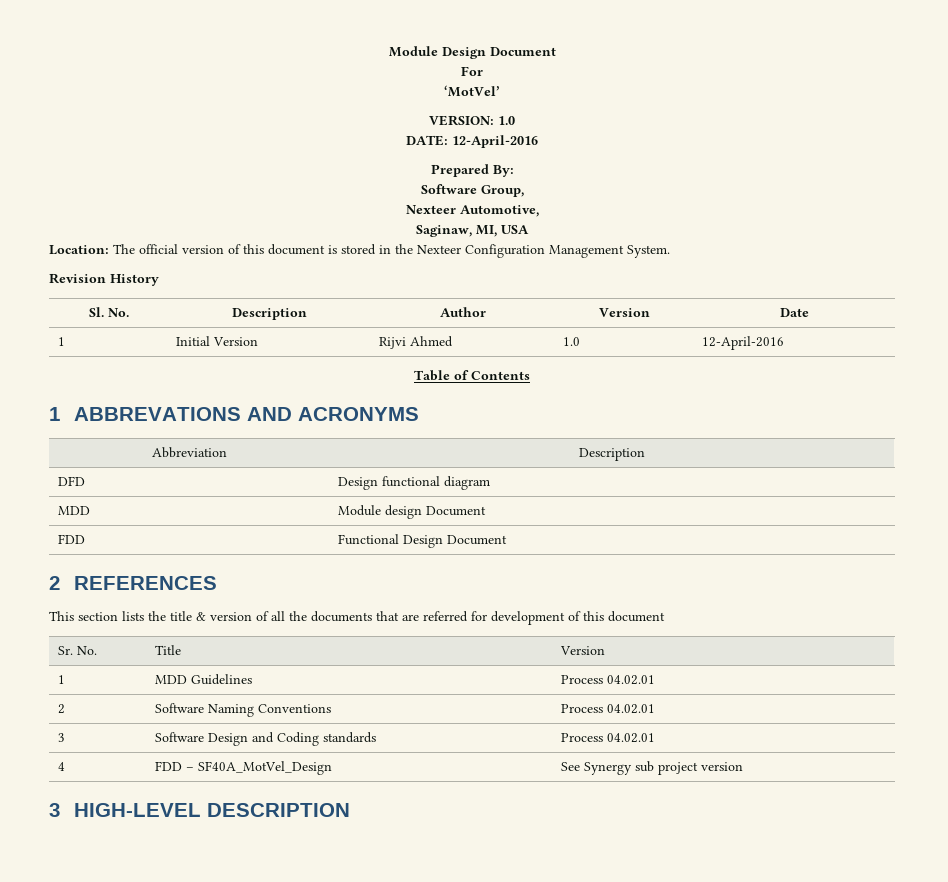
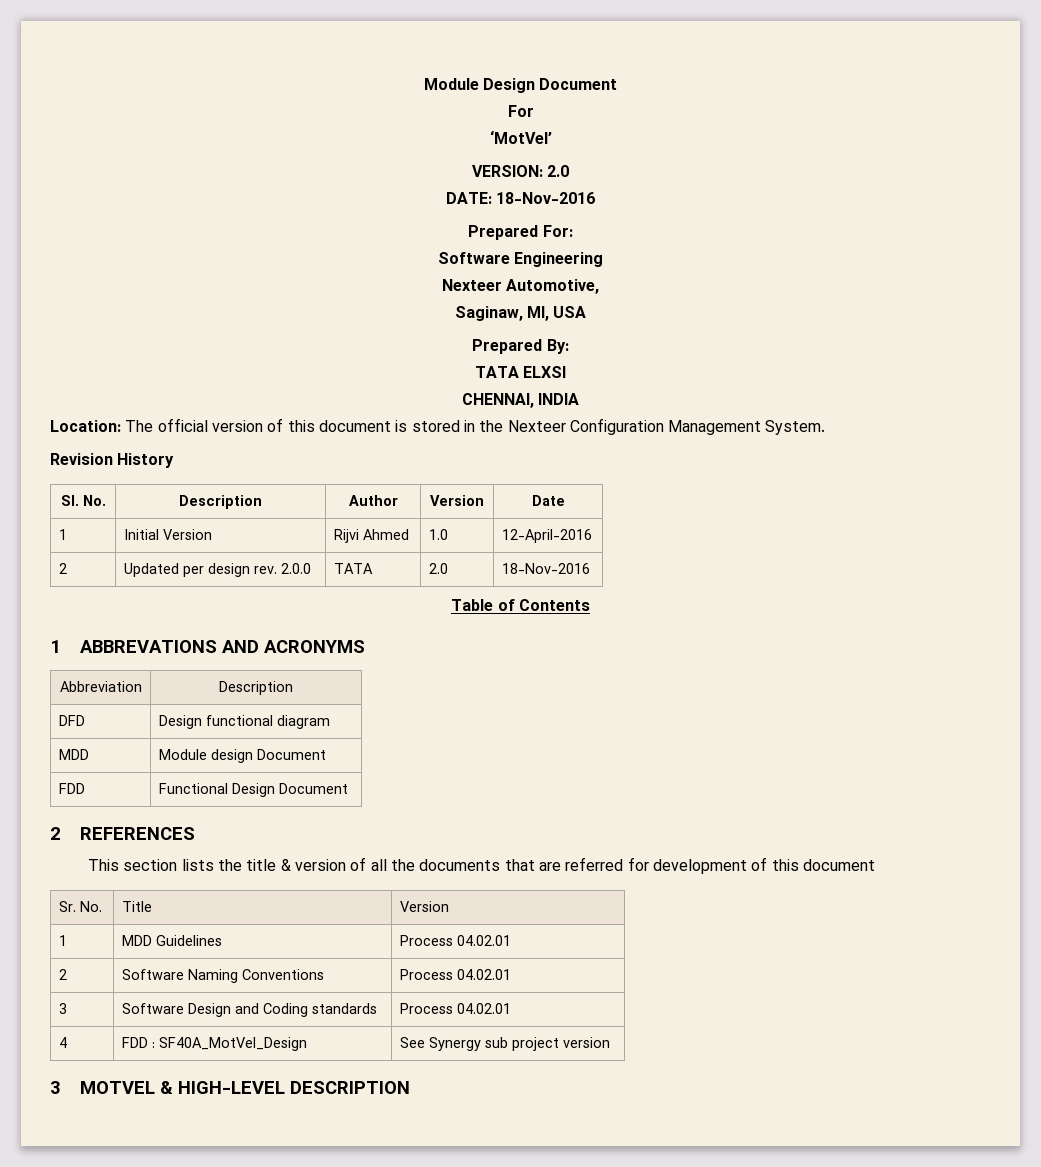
[498,116,515,125] 1.0 -> [547,165,570,177] 2.0
[452,135,538,148] [430,164,514,177] [420,184,524,197] 12-April-2016 // Prepared By: // Software Group, -> [496,192,596,204] [468,225,573,240] [437,252,604,267] 18-Nov-2016 // Prepared For: // Software Engineering
(529, 229) none -> [472,339,569,354] [474,366,567,378] [461,393,580,408] // Prepared By: // TATA ELXSI // CHENNAI, INDIA
(784, 343) none -> [58,563,67,574] [123,563,311,577] [333,563,373,574] [428,563,448,574] [501,563,590,574] // 2 | Updated per design rev. 2.0.0 | TATA | 2.0 | 18-Nov-2016
[185,767,194,771] – -> [151,1042,155,1048] :
(60, 810) none -> [79,1081,173,1094] MOTVEL &

